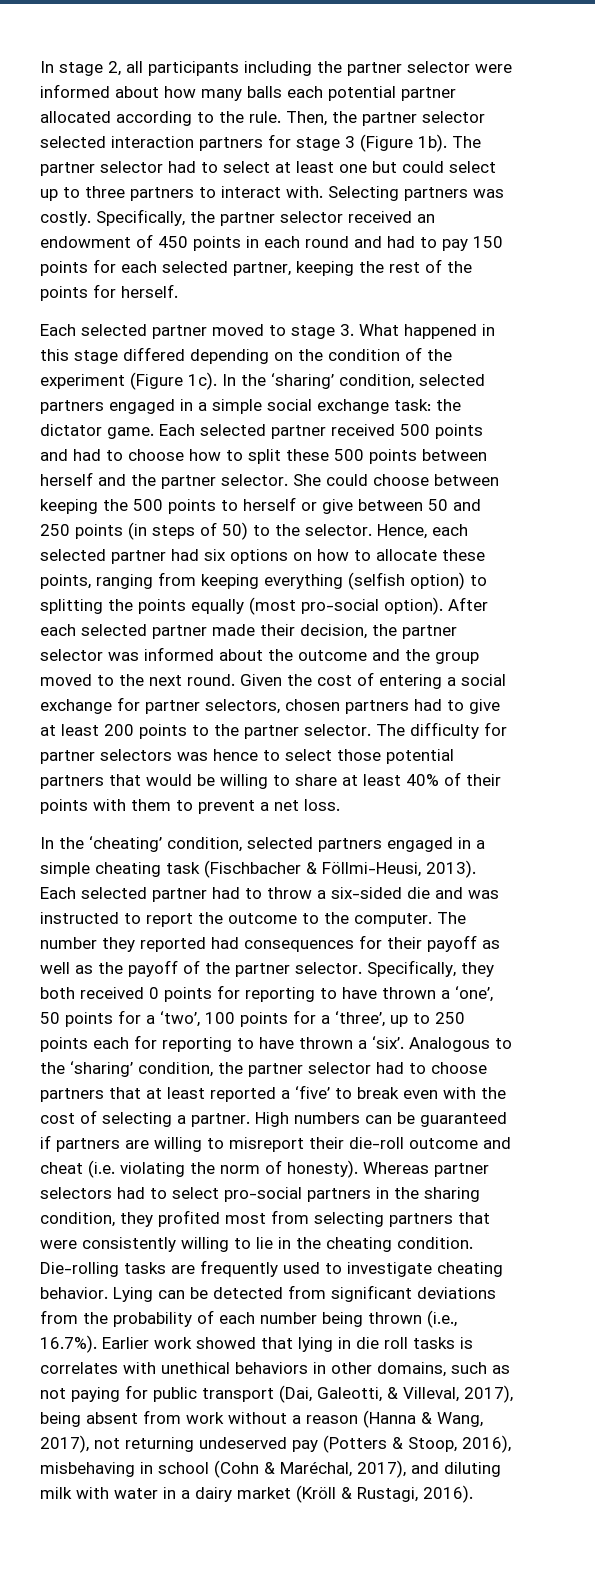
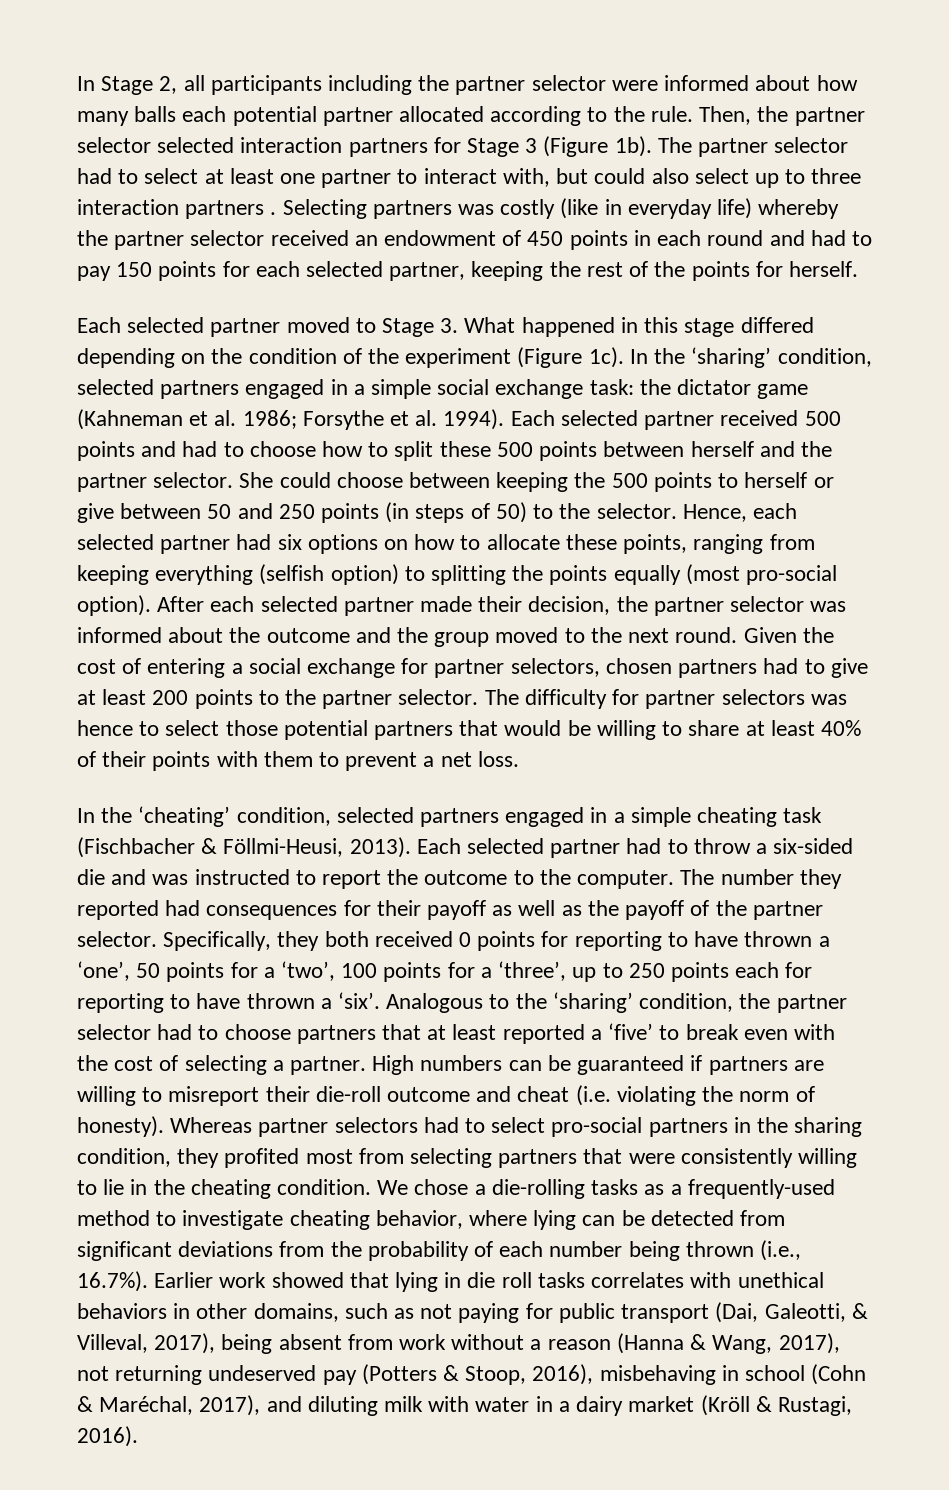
[40,61,103,76] In stage -> [77,76,154,95] In Stage
[296,137,340,151] stage -> [467,138,520,157] Stage
(367, 168) none -> [321,168,550,188] partner to interact with,
(444, 167) none -> [651,168,689,184] also
[130,186,504,201] [40,209,185,226] partners to interact with. Selecting partners was costly. Specifically, -> [77,198,840,219] interaction partners . Selecting partners was costly (like in everyday life) whereby
[291,325,335,339] stage -> [382,318,435,337] Stage
[107,427,154,439] game. -> [757,384,809,399] [77,409,505,430] game (Kahneman et al. 1986; Forsythe et al. 1994).
[40,1260,503,1277] [40,1287,153,1302] Die-rolling tasks are frequently used to investigate cheating behavior. Lying -> [377,1179,835,1199] [77,1210,577,1230] We chose a die-rolling tasks as a frequently-used method to investigate cheating behavior, where lying
[460,1337,473,1349] is -> (585, 1280) none

